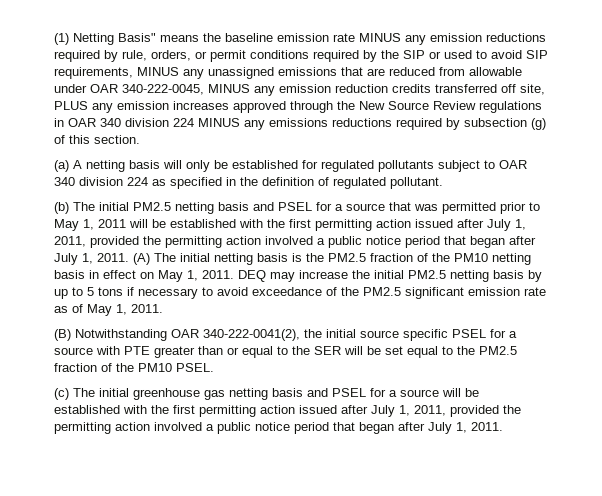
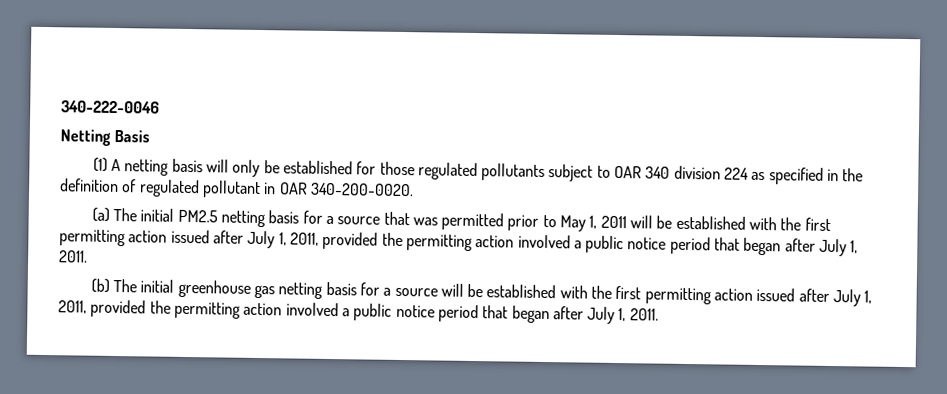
[54,33,546,45] [54,50,548,62] [54,67,522,79] [54,84,545,96] [54,101,542,113] [54,118,546,130] [54,135,140,144] [54,160,69,172] (1) Netting Basis" means the baseline emission rate MINUS any emission reductions required by rule, orders, or permit conditions required by the SIP or used to avoid SIP requirements, MINUS any unassigned emissions that are reduced from allowable under OAR 340-222-0045, MINUS any emission reduction credits transferred off site, PLUS any emission increases approved through the New Source Review regulations in OAR 340 division 224 MINUS any emissions reductions required by subsection (g) of this section. // (a) -> [61,100,160,114] [60,129,151,146] [92,157,108,172] 340-222-0046 // Netting Basis // (1)
(318, 164) none -> [379,161,415,176] those
[390,177,443,189] [54,202,69,214] pollutant. // (b) -> [201,180,414,199] [91,207,110,222] pollutant in OAR 340-200-0020. // (a)
[253,202,312,211] and PSEL -> (300, 217) none
[133,253,531,265] [54,270,542,282] [54,287,546,299] [54,304,163,316] [54,329,517,341] [54,346,517,358] [54,363,214,372] [54,388,69,400] (A) The initial netting basis is the PM2.5 fraction of the PM10 netting basis in effect on May 1, 2011. DEQ may increase the initial PM2.5 netting basis by up to 5 tons if necessary to avoid exceedance of the PM2.5 significant emission rate as of May 1, 2011. // (B) Notwithstanding OAR 340-222-0041(2), the initial source specific PSEL for a source with PTE greater than or equal to the SER will be set equal to the PM2.5 fraction of the PM10 PSEL. // (c) -> [90,278,110,293] // (b)
[307,388,366,397] and PSEL -> (357, 288) none

